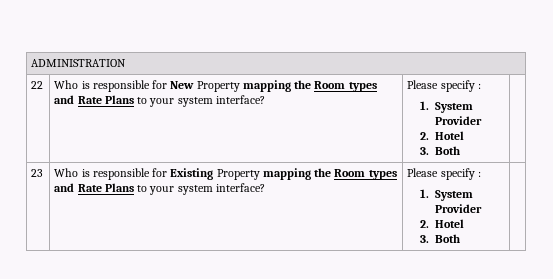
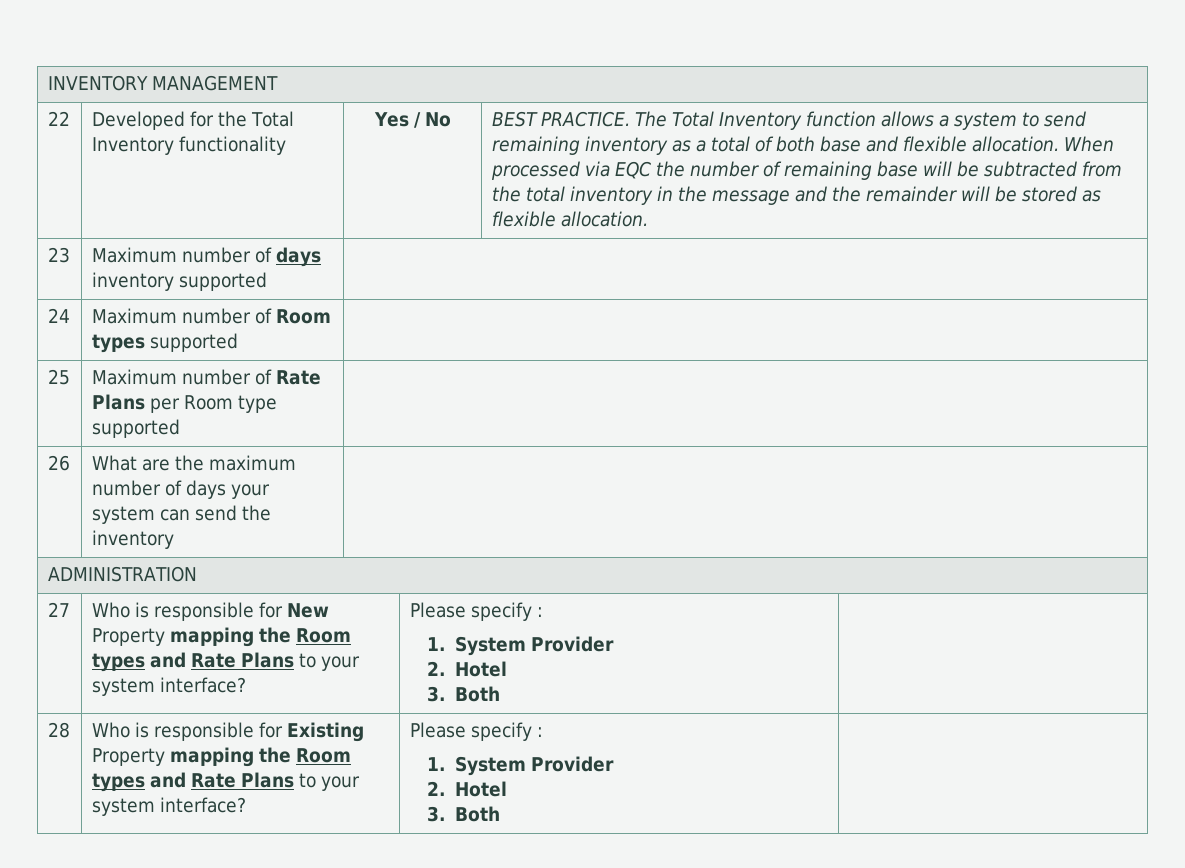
(31, 63) none -> [47,75,278,91] [47,111,70,126] [91,111,294,130] [91,136,286,155] [373,112,451,128] [491,111,1086,130] [491,136,1114,155] [490,161,1122,180] [491,186,1101,205] [491,211,648,227] [47,247,70,263] [91,247,321,267] [91,272,267,291] [47,308,70,323] [91,308,331,324] [91,333,238,353] [47,369,70,385] [91,369,321,385] [91,394,277,413] [91,419,180,438] [47,455,70,471] [91,455,296,471] [91,480,270,499] [91,505,271,524] [91,530,174,549] INVENTORY MANAGEMENT // 22 | Developed for the Total Inventory functionality | Yes / No | BEST PRACTICE. The Total Inventory function allows a system to send remaining inventory as a total of both base and flexible allocation. When processed via EQC the number of remaining base will be subtracted from the total inventory in the message and the remainder will be stored as flexible allocation. // 23 | Maximum number of days inventory supported | // 24 | Maximum number of Room types supported | // 25 | Maximum number of Rate Plans per Room type supported | // 26 | What are the maximum number of days your system can send the inventory | //
[31,81,44,89] 22 -> [47,602,70,617] 27
[31,169,44,177] 23 -> [47,722,70,738] 28

